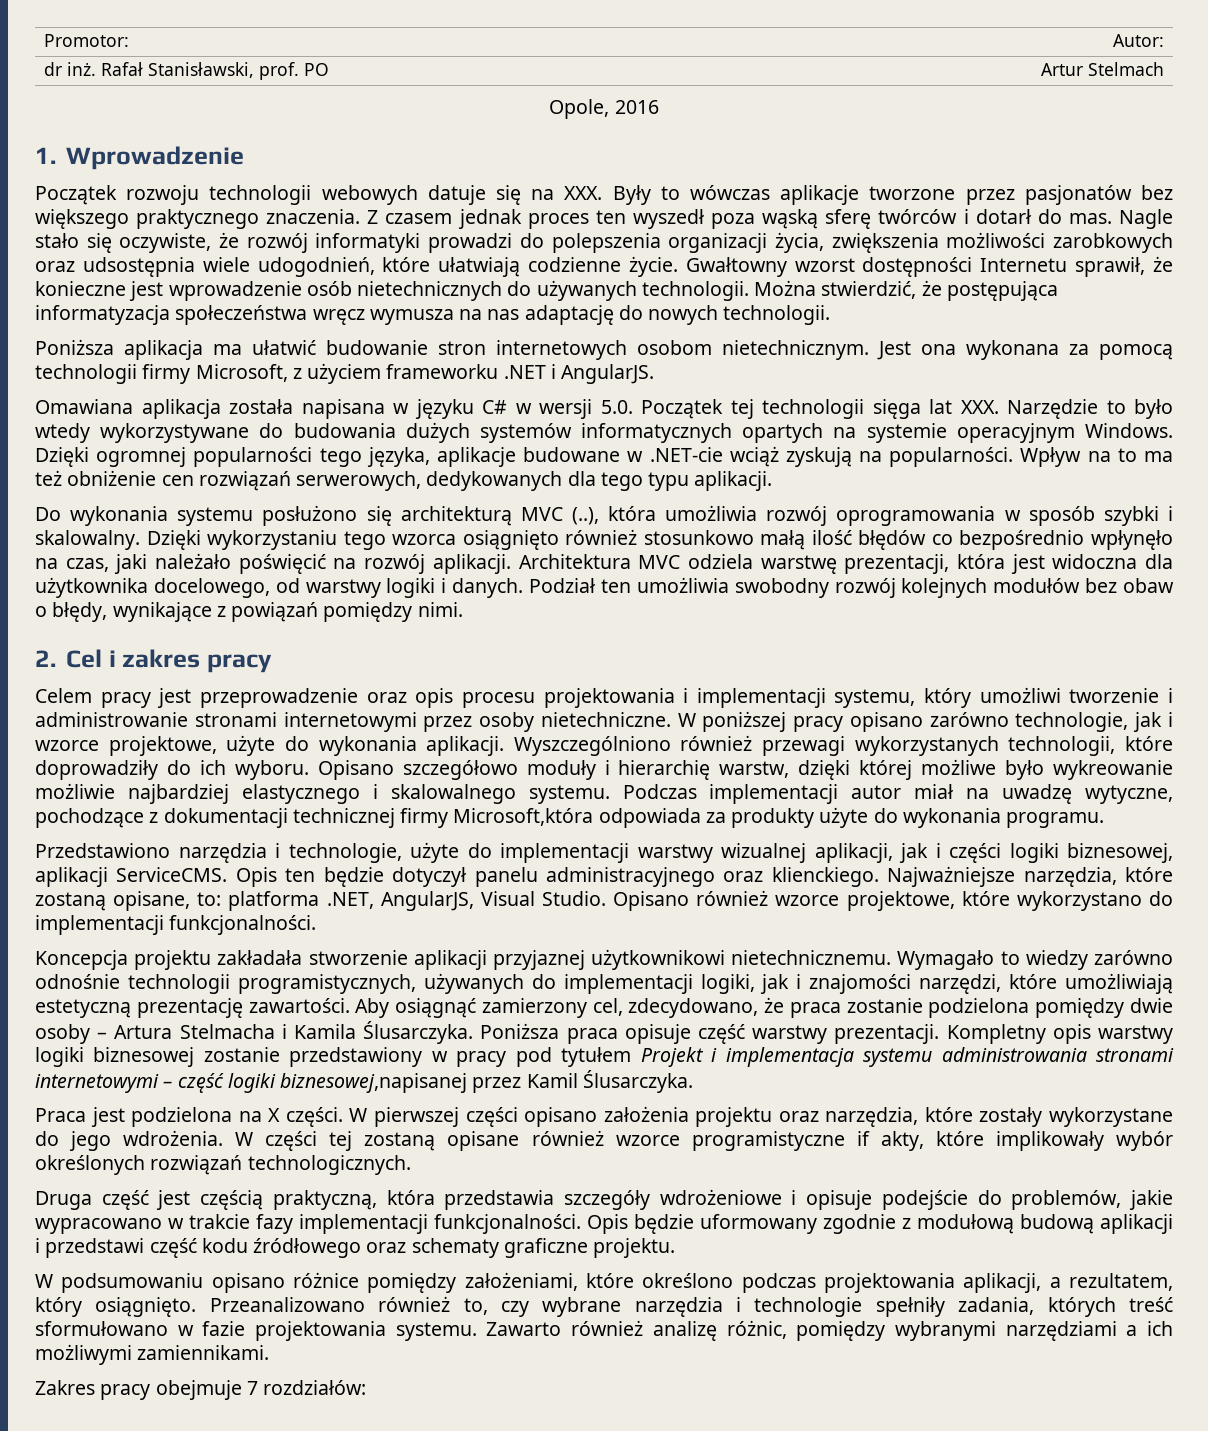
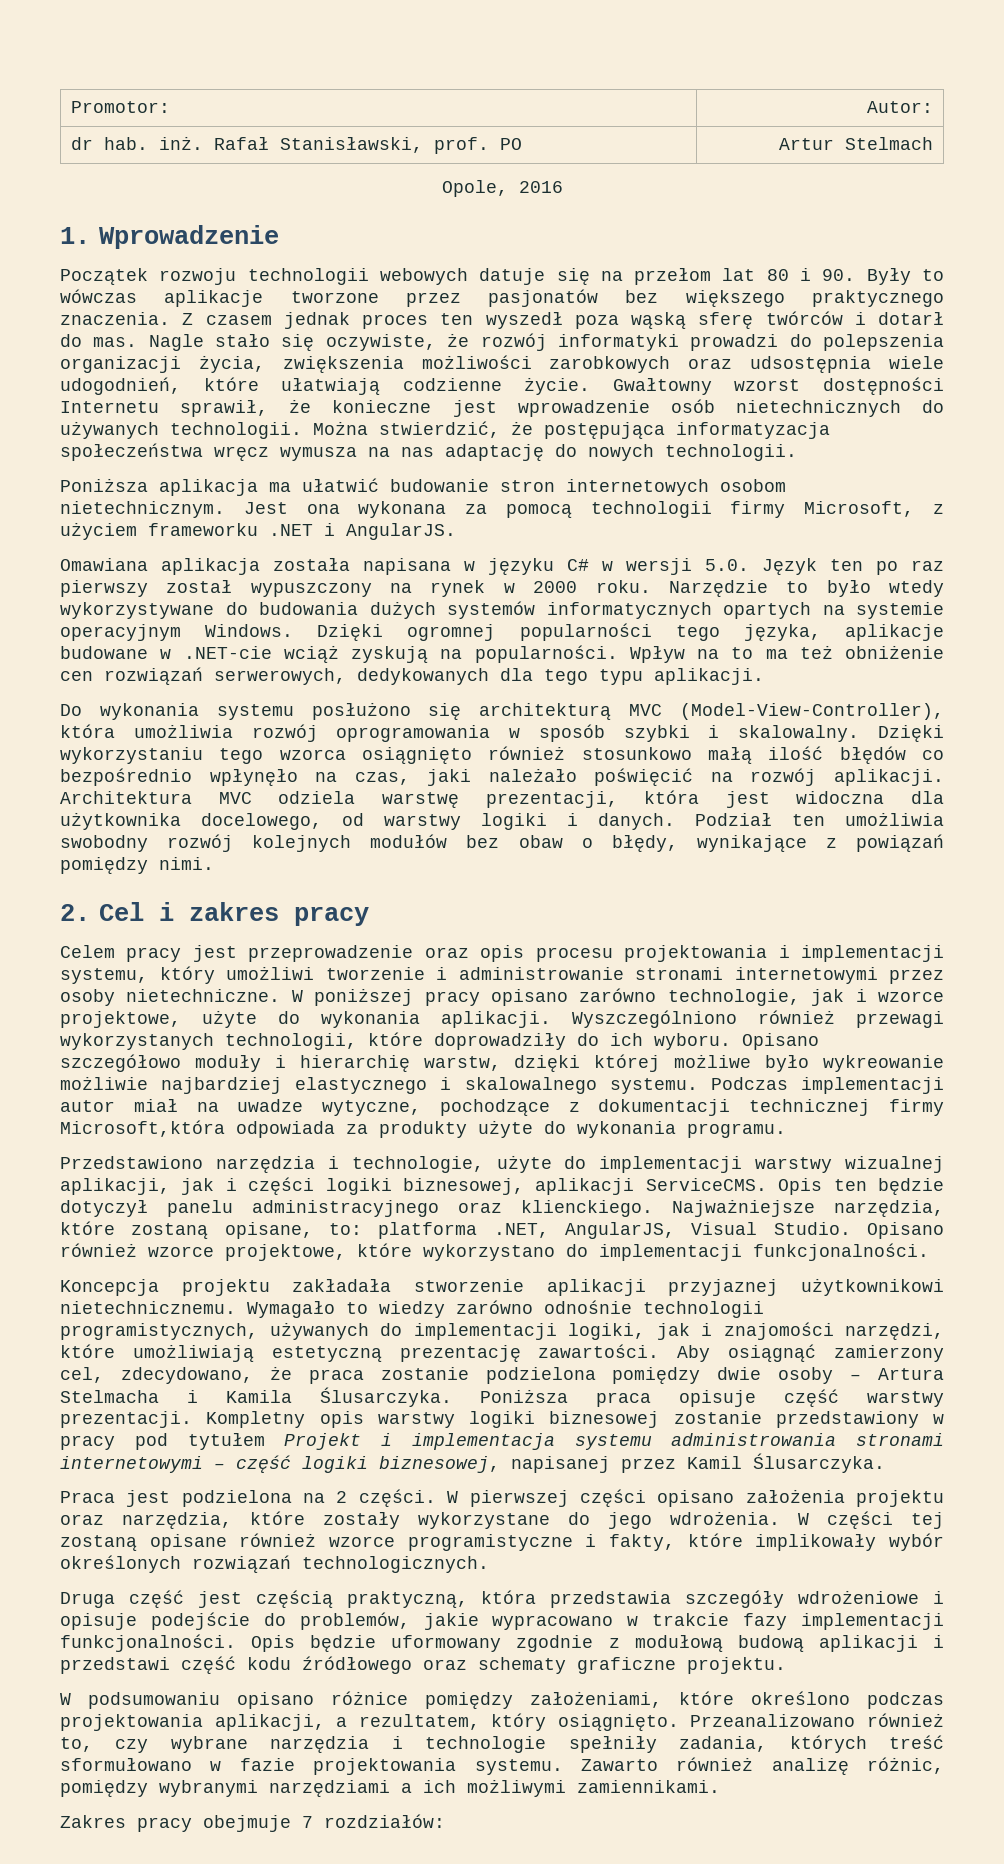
(63, 69) none -> [104,137,149,150] hab.
[564,186,603,200] XXX. -> [634,268,856,285] przełom lat 80 i 90.
[641,399,999,419] Początek tej technologii sięga lat XXX. -> [762,558,944,575] [60,580,651,597] Język ten po raz pierwszy został wypuszczony na rynek w 2000 roku.
[571,507,599,525] (..), -> [680,703,944,720] (Model-View-Controller),
[1002,784,1073,804] uwadzę -> [237,1099,304,1112] uwadze
[280,1073,468,1093] biznesowej,napisanej -> [379,1456,610,1473] biznesowej, napisanej
[268,1108,281,1122] X -> [336,1491,348,1503] 2
[856,1131,924,1151] if akty, -> [585,1534,675,1551] i fakty,

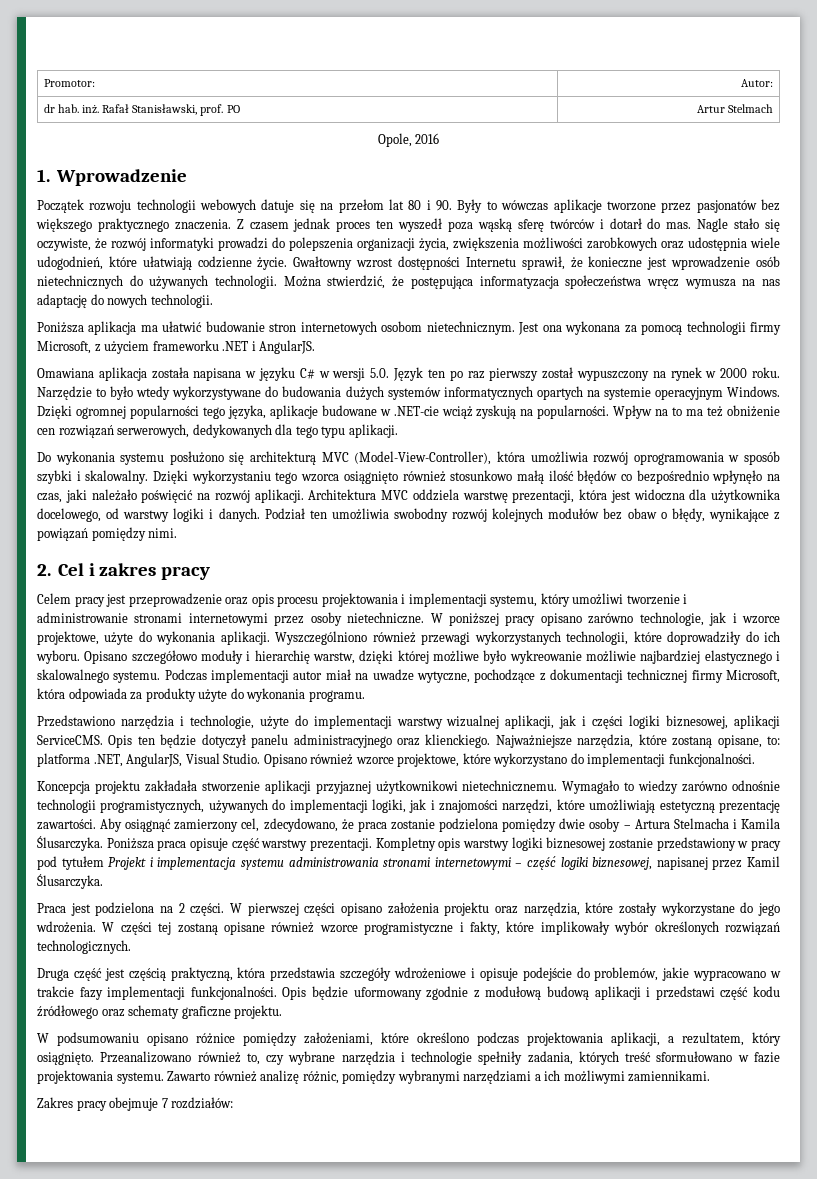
[750,356,872,373] udsostępnia -> [688,237,747,251] udostępnia
[734,379,801,391] wzorst -> [356,258,394,268] wzrost
[278,791,356,804] odziela -> [412,489,459,501] oddziela
[60,1120,225,1137] Microsoft,która -> [726,670,780,683] [37,688,65,699] Microsoft, która

